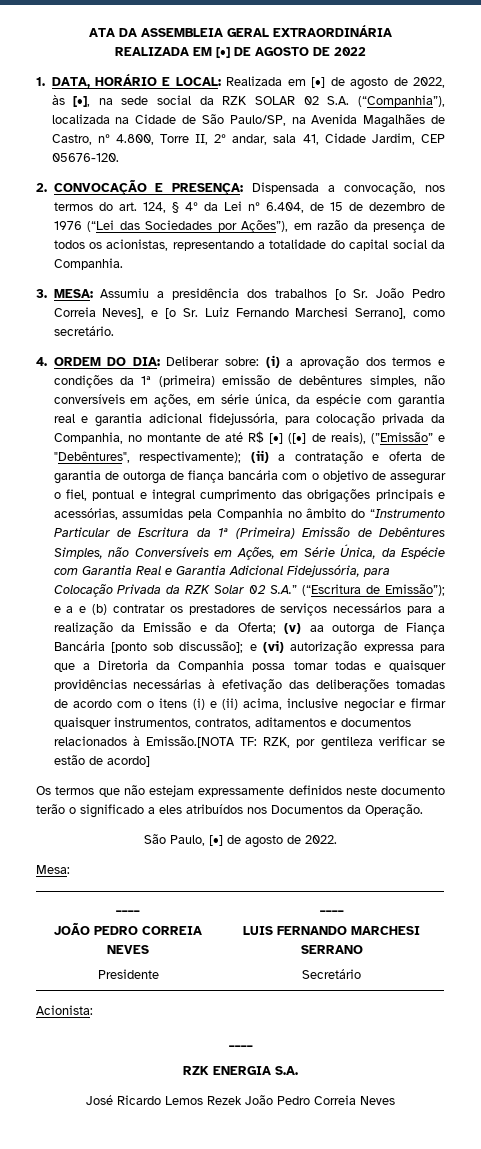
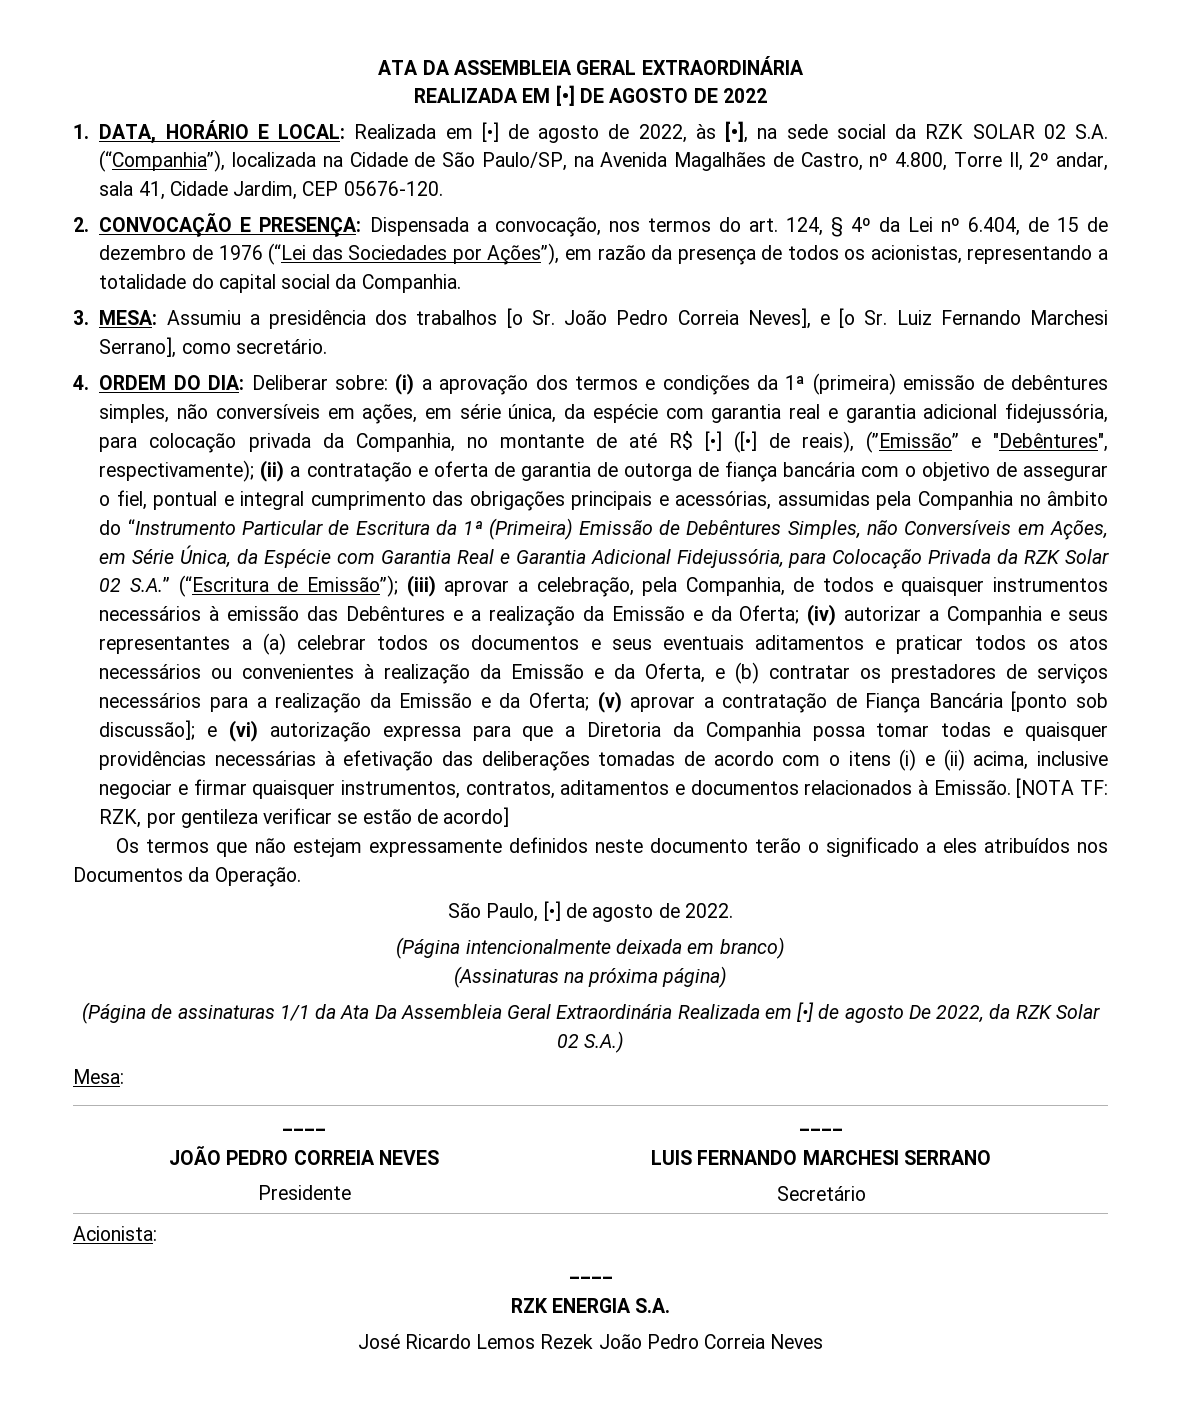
[53,606,74,613] e a -> [406,575,1108,597] [99,604,1108,626] [99,633,1109,655] [99,663,706,684] (iii) aprovar a celebração, pela Companhia, de todos e quaisquer instrumentos necessários à emissão das Debêntures e a realização da Emissão e da Oferta; (iv) autorizar a Companhia e seus representantes a (a) celebrar todos os documentos e seus eventuais aditamentos e praticar todos os atos necessários ou convenientes à realização da Emissão e da Oferta,
[309,623,376,636] aa outorga -> [630,693,828,713] aprovar a contratação
[145,736,235,748] Emissão.[NOTA -> [933,778,1075,798] Emissão. [NOTA
(337, 839) none -> [396,937,785,959] [453,966,728,988] [81,1002,1101,1024] [556,1031,625,1053] // (Página intencionalmente deixada em branco) // (Assinaturas na próxima página) // (Página de assinaturas 1/1 da Ata Da Assembleia Geral Extraordinária Realizada em [•] de agosto De 2022, da RZK Solar 02 S.A.)

